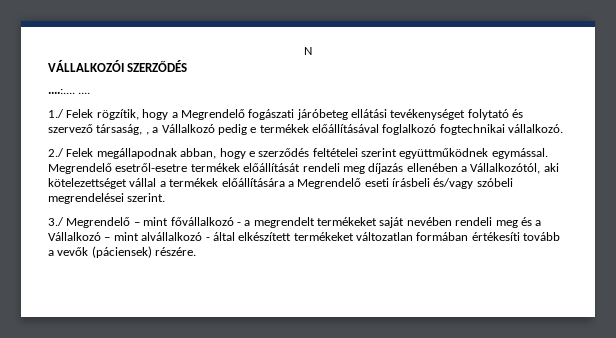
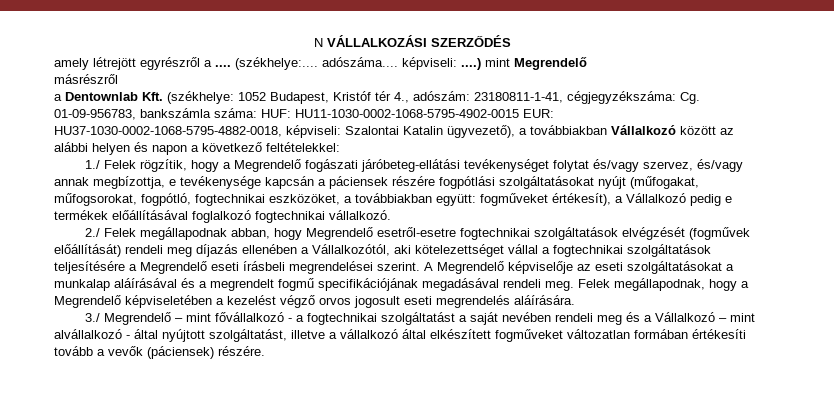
[48,60,124,72] // VÁLLALKOZÓI -> [327,35,427,47] VÁLLALKOZÁSI
[48,89,91,94] ....:.... .... -> [54,57,587,70] [54,74,118,84] [54,91,700,104] [54,108,554,120] [54,125,734,138] [54,142,340,155] amely létrejött egyrészről a .... (székhelye:.... adószáma.... képviseli: ....) mint Megrendelő // másrészről // a Dentownlab Kft. (székhelye: 1052 Budapest, Kristóf tér 4., adószám: 23180811-1-41, cégjegyzékszáma: Cg. 01-09-956783, bankszámla száma: HUF: HU11-1030-0002-1068-5795-4902-0015 EUR: HU37-1030-0002-1068-5795-4882-0018, képviseli: Szalontai Katalin ügyvezető), a továbbiakban Vállalkozó között az alábbi helyen és napon a következő feltételekkel:
[296,109,524,120] [48,124,149,135] járóbeteg ellátási tevékenységet folytató és szervező társaság, , -> [360,159,743,172] [54,176,699,189] [54,193,611,206] járóbeteg-ellátási tevékenységet folytat és/vagy szervez, és/vagy annak megbízottja, e tevékenysége kapcsán a páciensek részére fogpótlási szolgáltatásokat nyújt (műfogakat, műfogsorokat, fogpótló, fogtechnikai eszközöket, a továbbiakban együtt: fogműveket értékesít),
[248,148,548,159] [48,163,301,174] e szerződés feltételei szerint együttműködnek egymással. Megrendelő esetről-esetre termékek előállítását -> [305,227,750,240] [54,244,121,257] Megrendelő esetről-esetre fogtechnikai szolgáltatások elvégzését (fogművek előállítását)
[169,178,285,187] termékek előállítására -> [553,244,711,257] [54,261,125,274] fogtechnikai szolgáltatások teljesítésére
[433,178,513,189] és/vagy szóbeli -> (285, 266) none
(166, 197) none -> [424,261,734,274] [54,278,749,291] [54,295,575,308] A Megrendelő képviselője az eseti szolgáltatásokat a munkalap aláírásával és a megrendelt fogmű specifikációjának megadásával rendeli meg. Felek megállapodnak, hogy a Megrendelő képviseletében a kezelést végző orvos jogosult eseti megrendelés aláírására.
[253,217,377,228] megrendelt termékeket -> [306,312,467,325] fogtechnikai szolgáltatást a
[238,232,354,241] elkészített termékeket -> [162,329,563,342] nyújtott szolgáltatást, illetve a vállalkozó által elkészített fogműveket

